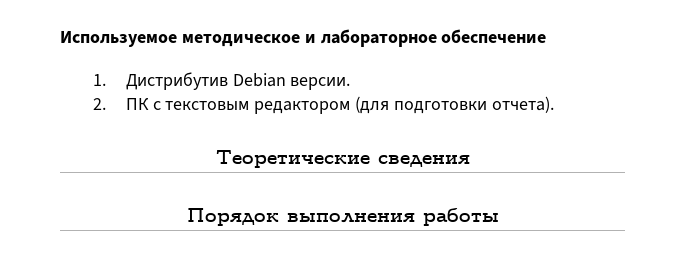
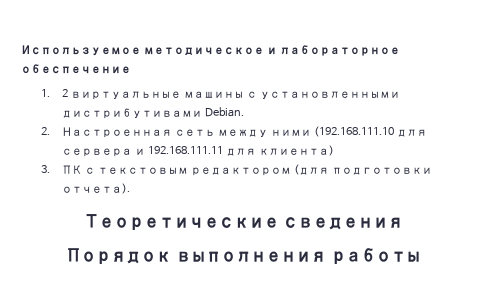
[125,72,351,90] [92,98,106,110] Дистрибутив Debian версии. // 2. -> [61,89,400,100] [61,107,244,119] [41,126,427,138] [61,145,334,157] [41,165,51,173] 2 виртуальные машины с установленными дистрибутивами Debian. // 2. Настроенная сеть между ними (192.168.111.10 для сервера и 192.168.111.11 для клиента) // 3.

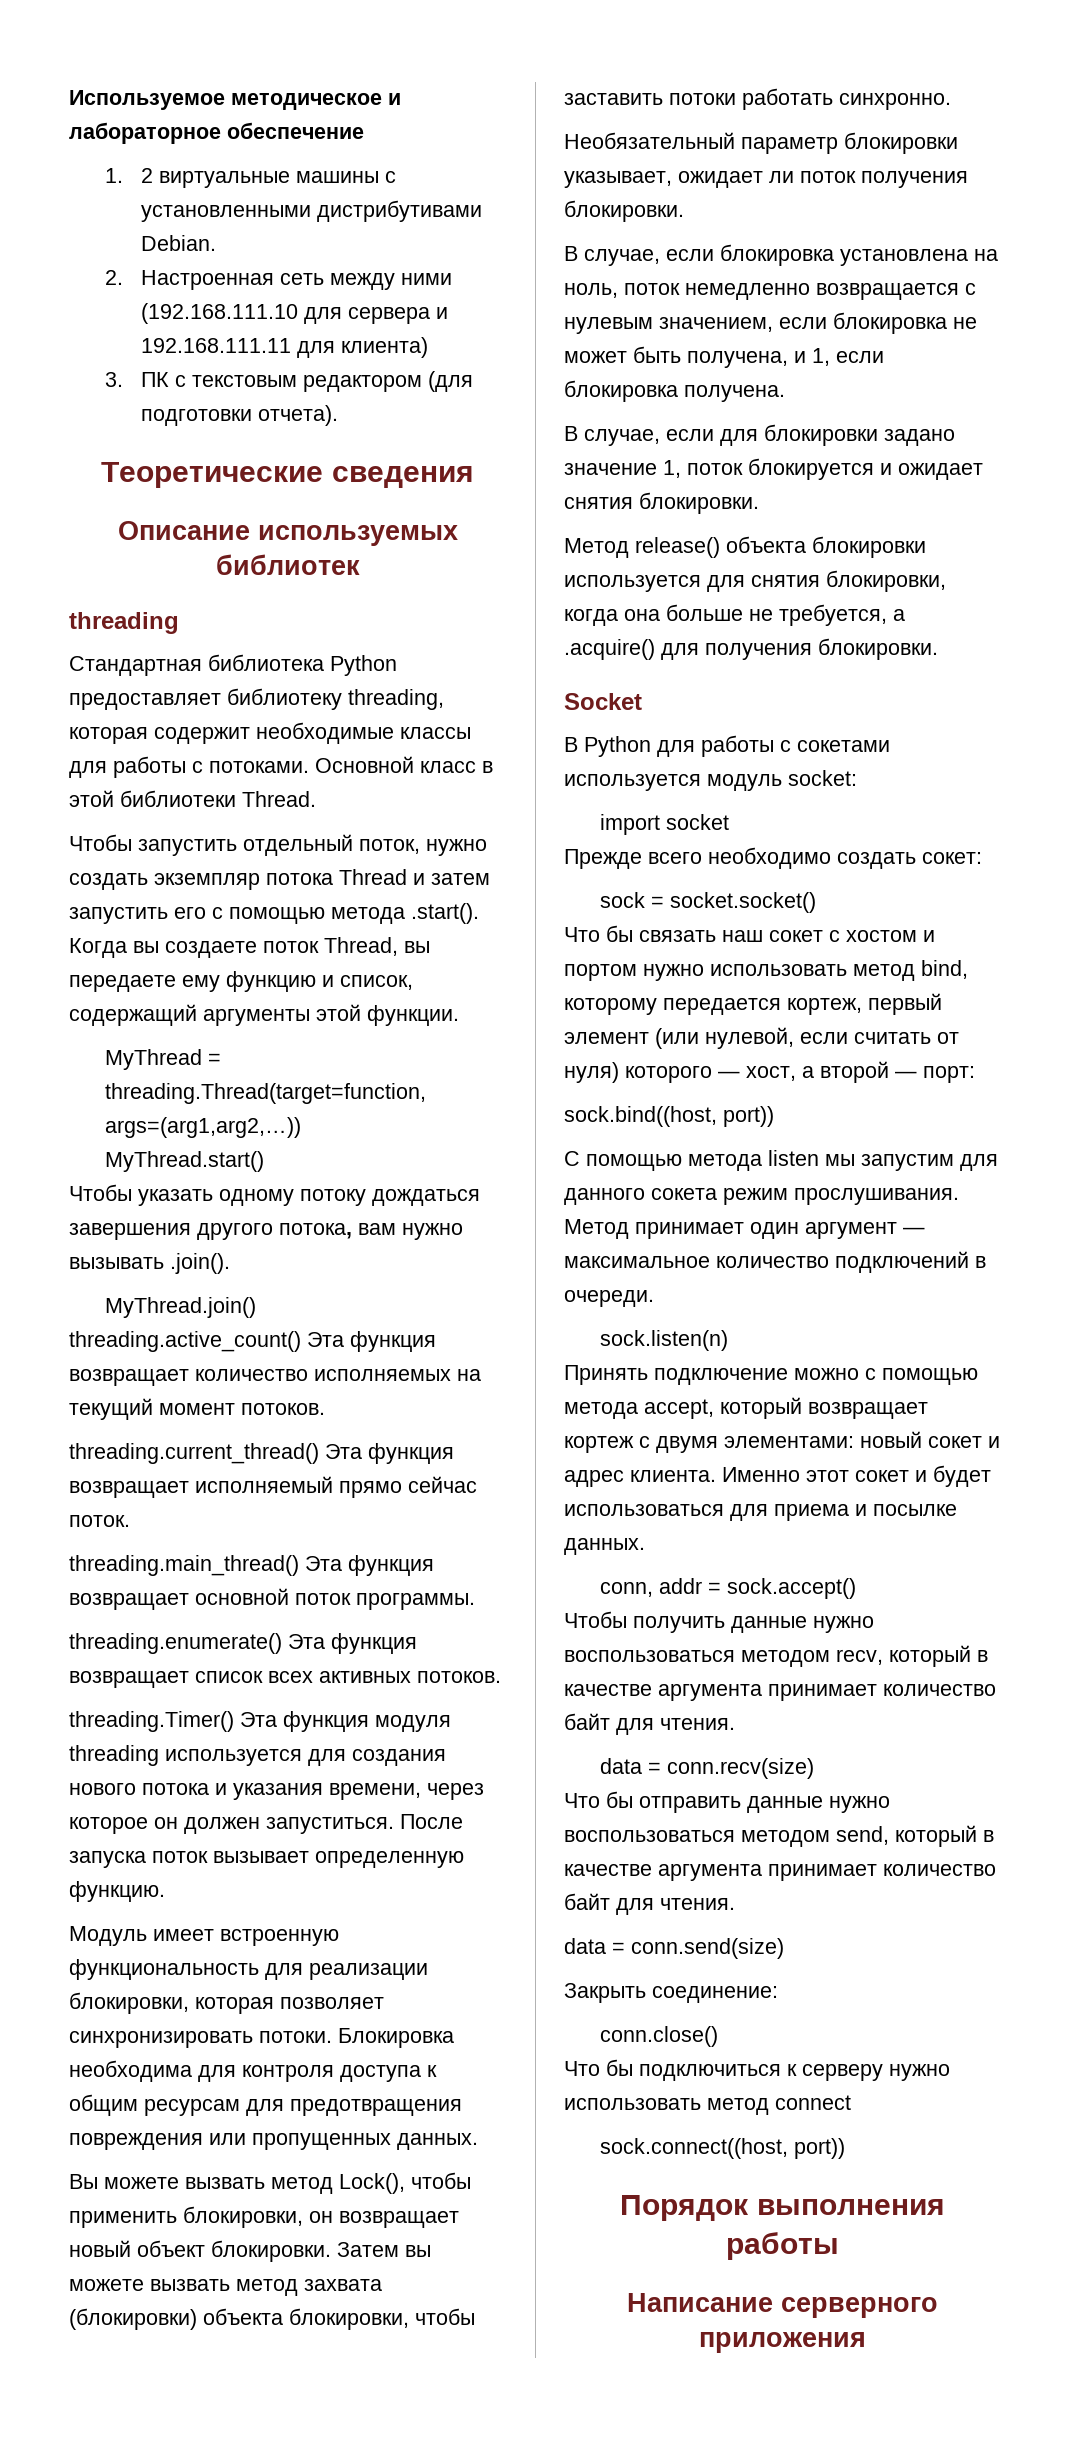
(404, 223) none -> [117,521,458,546] [215,554,360,575] [69,612,179,634] [69,654,397,676] [69,688,444,710] [69,722,471,744] [69,756,493,778] [69,790,316,807] [69,834,487,856] [69,869,490,890] [69,903,479,924] [69,937,430,958] [69,971,413,992] [69,1004,459,1026] [105,1049,222,1070] [105,1083,427,1104] [105,1117,302,1138] [105,1151,265,1172] [69,1184,480,1206] [69,1223,463,1240] [69,1253,230,1274] [105,1297,257,1318] [69,1331,436,1352] [69,1369,481,1386] [69,1398,325,1420] [69,1443,454,1464] [69,1476,477,1498] [69,1515,130,1527] [69,1555,434,1576] [69,1588,475,1610] [69,1633,417,1654] [69,1671,501,1688] [69,1711,451,1732] [69,1745,446,1766] [69,1783,484,1800] [69,1814,463,1834] [69,1851,464,1868] [69,1881,165,1902] [69,1926,339,1946] [69,1959,428,1980] [69,1992,384,2014] [69,2028,454,2048] [69,2060,437,2082] [69,2094,462,2116] [69,2133,478,2150] [69,2172,471,2194] [69,2206,459,2228] [69,2240,431,2262] [69,2279,382,2296] [69,2308,475,2330] [564,88,951,110] [564,132,958,154] [564,171,968,188] [564,200,684,222] [564,244,998,266] [564,283,976,300] [564,312,977,334] [564,346,884,368] [564,380,785,402] [564,424,955,446] [564,458,983,480] [564,492,759,514] [564,536,926,558] [564,570,946,592] [564,604,905,626] [564,638,938,660] [564,693,642,710] [564,735,890,757] [564,770,857,791] [600,814,730,835] [564,847,982,869] [600,892,817,913] [564,925,935,942] [564,960,968,981] [564,993,942,1015] [564,1027,959,1049] [564,1061,975,1083] [564,1106,774,1127] [564,1150,998,1171] [564,1188,959,1205] [564,1219,925,1239] [564,1251,986,1273] [564,1290,654,1307] [600,1330,729,1351] [564,1365,978,1385] [564,1397,928,1419] [564,1431,1000,1453] [564,1465,991,1487] [564,1504,957,1521] [564,1538,645,1555] [600,1578,857,1599] [564,1611,874,1633] [564,1645,988,1667] [564,1684,996,1701] [564,1713,735,1735] [600,1758,815,1779] [564,1791,890,1813] [564,1825,994,1847] [564,1864,996,1881] [564,1893,735,1915] [564,1938,784,1959] [564,1983,778,2003] [600,2026,719,2047] [564,2059,950,2081] [564,2095,851,2115] [600,2138,846,2159] // Описание используемых библиотек // threading // Стандартная библиотека Python предоставляет библиотеку threading, которая содержит необходимые классы для работы с потоками. Основной класс в этой библиотеки Thread. // Чтобы запустить отдельный поток, нужно создать экземпляр потока Thread и затем запустить его с помощью метода .start(). Когда вы создаете поток Thread, вы передаете ему функцию и список, содержащий аргументы этой функции. // MyThread = threading.Thread(target=function, args=(arg1,arg2,…)) // MyThread.start() // Чтобы указать одному потоку дождаться завершения другого потока, вам нужно вызывать .join(). // MyThread.join() // threading.active_count() Эта функция возвращает количество исполняемых на текущий момент потоков. // threading.current_thread() Эта функция возвращает исполняемый прямо сейчас поток. // threading.main_thread() Эта функция возвращает основной поток программы. // threading.enumerate() Эта функция возвращает список всех активных потоков. // threading.Timer() Эта функция модуля threading используется для создания нового потока и указания времени, через которое он должен запуститься. После запуска поток вызывает определенную функцию. // Модуль имеет встроенную функциональность для реализации блокировки, которая позволяет синхронизировать потоки. Блокировка необходима для контроля доступа к общим ресурсам для предотвращения повреждения или пропущенных данных. // Вы можете вызвать метод Lock(), чтобы применить блокировки, он возвращает новый объект блокировки. Затем вы можете вызвать метод захвата (блокировки) объекта блокировки, чтобы заставить потоки работать синхронно. // Необязательный параметр блокировки указывает, ожидает ли поток получения блокировки. // В случае, если блокировка установлена на ноль, поток немедленно возвращается с нулевым значением, если блокировка не может быть получена, и 1, если блокировка получена. // В случае, если для блокировки задано значение 1, поток блокируется и ожидает снятия блокировки. // Метод release() объекта блокировки используется для снятия блокировки, когда она больше не требуется, а .acquire() для получения блокировки. // Socket // В Python для работы с сокетами используется модуль socket: // import socket // Прежде всего необходимо создать сокет: // sock = socket.socket() // Что бы связать наш сокет с хостом и портом нужно использовать метод bind, которому передается кортеж, первый элемент (или нулевой, если считать от нуля) которого — хост, а второй — порт: // sock.bind((host, port)) // С помощью метода listen мы запустим для данного сокета режим прослушивания. Метод принимает один аргумент — максимальное количество подключений в очереди. // sock.listen(n) // Принять подключение можно с помощью метода accept, который возвращает кортеж с двумя элементами: новый сокет и адрес клиента. Именно этот сокет и будет использоваться для приема и посылке данных. // conn, addr = sock.accept() // Чтобы получить данные нужно воспользоваться методом recv, который в качестве аргумента принимает количество байт для чтения. // data = conn.recv(size) // Что бы отправить данные нужно воспользоваться методом send, который в качестве аргумента принимает количество байт для чтения. // data = conn.send(size) // Закрыть соединение: // conn.close() // Что бы подключиться к серверу нужно использовать метод connect // sock.connect((host, port))
(421, 256) none -> [627,2293,938,2318] [699,2332,866,2353] // Написание серверного приложения

